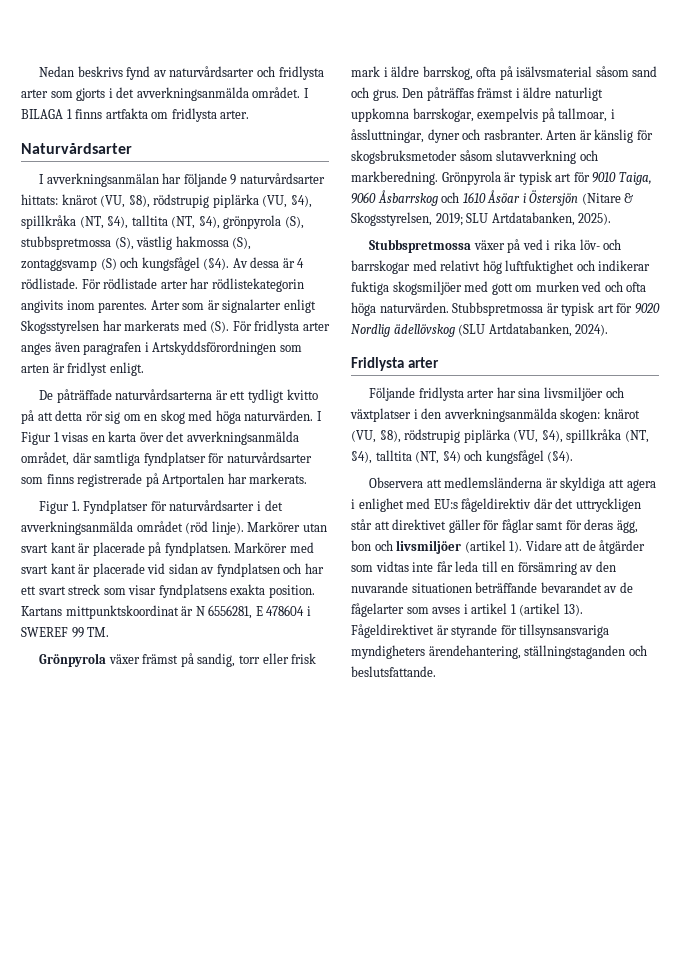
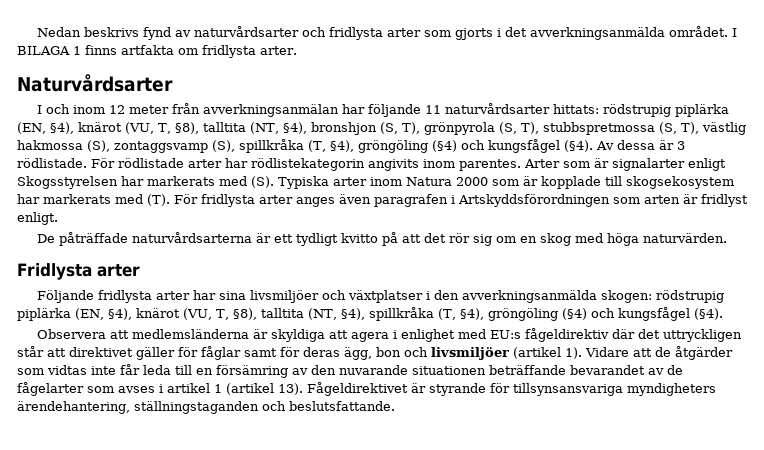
(45, 179) none -> [46,103,201,114] och inom 12 meter från
[230,174,237,185] 9 -> [425,105,442,114] 11
[61,194,312,208] [21,215,304,229] [21,236,252,250] [21,258,117,271] knärot (VU, §8), rödstrupig piplärka (VU, §4), spillkråka (NT, §4), talltita (NT, §4), grönpyrola (S), stubbspretmossa (S), västlig hakmossa (S), zontaggsvamp (S) -> [603,104,730,117] [17,122,746,135] [17,139,457,153] rödstrupig piplärka (EN, §4), knärot (VU, T, §8), talltita (NT, §4), bronshjon (S, T), grönpyrola (S, T), stubbspretmossa (S, T), västlig hakmossa (S), zontaggsvamp (S), spillkråka (T, §4), gröngöling (§4)
[297,258,305,268] 4 -> [676,141,685,150] 3
(230, 327) none -> [278,176,734,189] [17,194,170,206] Typiska arter inom Natura 2000 som är kopplade till skogsekosystem har markerats med (T).
[55,410,83,421] detta -> [424,233,447,243] det
[316,411,322,421] [21,431,299,445] [21,452,312,466] [21,473,308,487] [39,500,283,514] [21,521,327,535] [21,542,314,556] [21,563,324,577] [21,584,315,598] [21,605,311,619] [21,627,110,638] [39,653,317,667] [351,66,658,80] [351,87,603,101] [351,108,615,122] [351,129,653,143] [351,150,598,164] [351,171,652,185] [351,190,634,206] [351,212,612,226] [369,239,622,253] [351,260,651,274] [351,281,647,295] [351,302,660,316] [351,323,609,337] I Figur 1 visas en karta över det avverkningsanmälda området, där samtliga fyndplatser för naturvårdsarter som finns registrerade på Artportalen har markerats. // Figur 1. Fyndplatser för naturvårdsarter i det avverkningsanmälda området (röd linje). Markörer utan svart kant är placerade på fyndplatsen. Markörer med svart kant är placerade vid sidan av fyndplatsen och har ett svart streck som visar fyndplatsens exakta position. Kartans mittpunktskoordinat är N 6556281, E 478604 i SWEREF 99 TM. // Grönpyrola växer främst på sandig, torr eller frisk mark i äldre barrskog, ofta på isälvsmaterial såsom sand och grus. Den påträffas främst i äldre naturligt uppkomna barrskogar, exempelvis på tallmoar, i åssluttningar, dyner och rasbranter. Arten är känslig för skogsbruksmetoder såsom slutavverkning och markberedning. Grönpyrola är typisk art för 9010 Taiga, 9060 Åsbarrskog och 1610 Åsöar i Östersjön (Nitare & Skogsstyrelsen, 2019; SLU Artdatabanken, 2025). // Stubbspretmossa växer på ved i rika löv- och barrskogar med relativt hög luftfuktighet och indikerar fuktiga skogsmiljöer med gott om murken ved och ofta höga naturvärden. Stubbspretmossa är typisk art för 9020 Nordlig ädellövskog (SLU Artdatabanken, 2024). -> (728, 238) none
[603,408,640,419] [351,429,649,443] [351,450,461,464] knärot (VU, §8), rödstrupig piplärka (VU, §4), spillkråka (NT, §4), talltita (NT, §4) -> [656,290,725,303] [17,307,587,321] rödstrupig piplärka (EN, §4), knärot (VU, T, §8), talltita (NT, §4), spillkråka (T, §4), gröngöling (§4)

